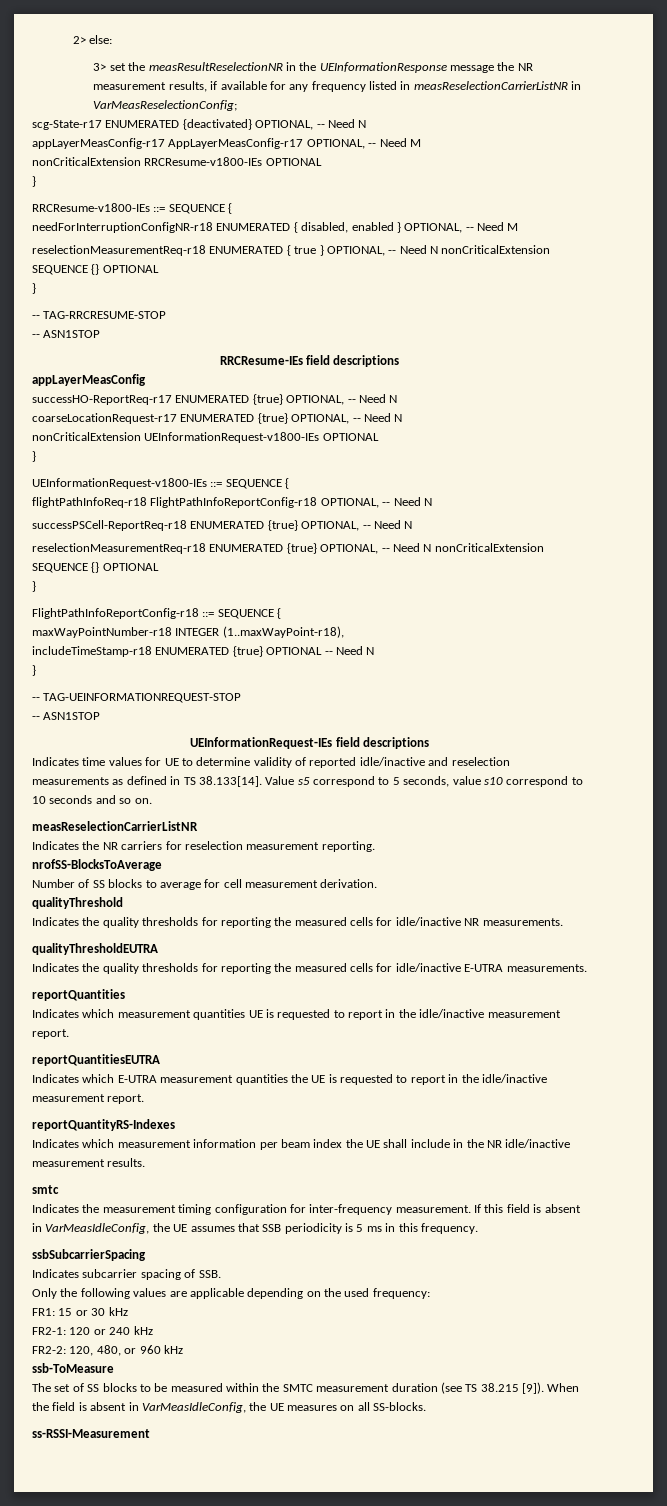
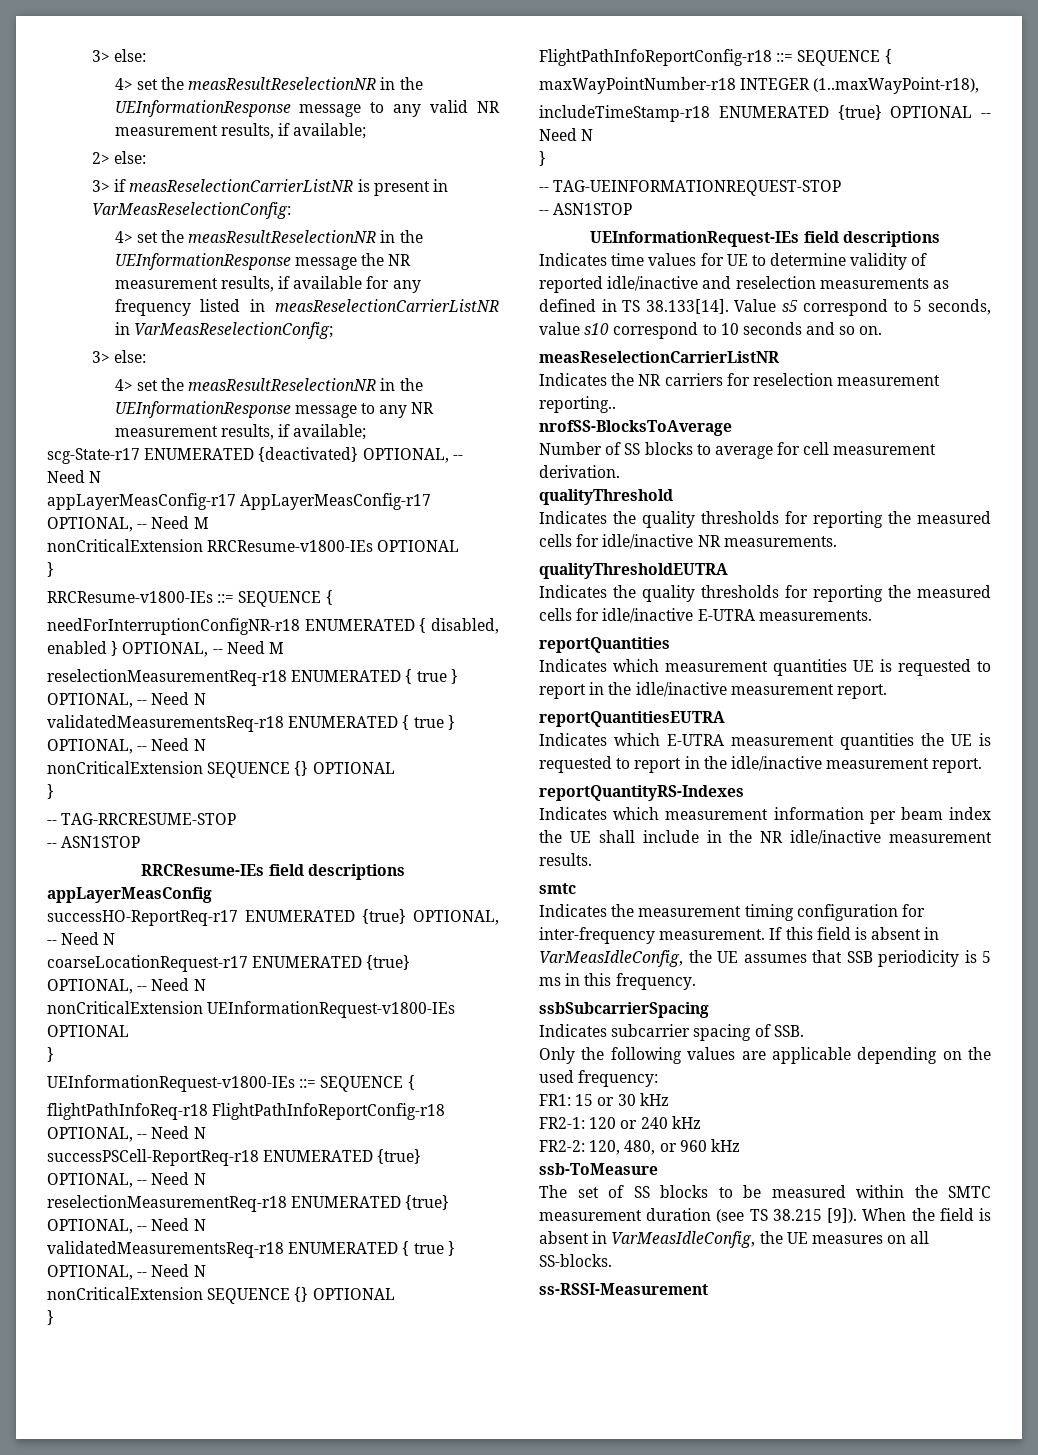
[72,35,113,44] [93,63,107,71] 2> else: // 3> -> [92,49,147,62] [114,77,423,90] [114,100,501,117] [114,123,367,139] [92,151,147,164] [92,179,448,196] [92,202,292,219] [114,231,133,243] 3> else: // 4> set the measResultReselectionNR in the UEInformationResponse message to any valid NR measurement results, if available; // 2> else: // 3> if measReselectionCarrierListNR is present in VarMeasReselectionConfig: // 4>
(238, 105) none -> [92,350,147,363] [114,378,423,391] [114,401,435,418] [114,424,367,440] // 3> else: // 4> set the measResultReselectionNR in the UEInformationResponse message to any NR measurement results, if available;
(438, 250) none -> [47,715,455,732] [47,738,206,754] // validatedMeasurementsReq-r18 ENUMERATED { true } OPTIONAL, -- Need N //
(432, 548) none -> [47,1241,455,1258] [47,1264,206,1280] // validatedMeasurementsReq-r18 ENUMERATED { true } OPTIONAL, -- Need N //
[321,841,375,852] reporting. -> [539,396,616,413] reporting..

